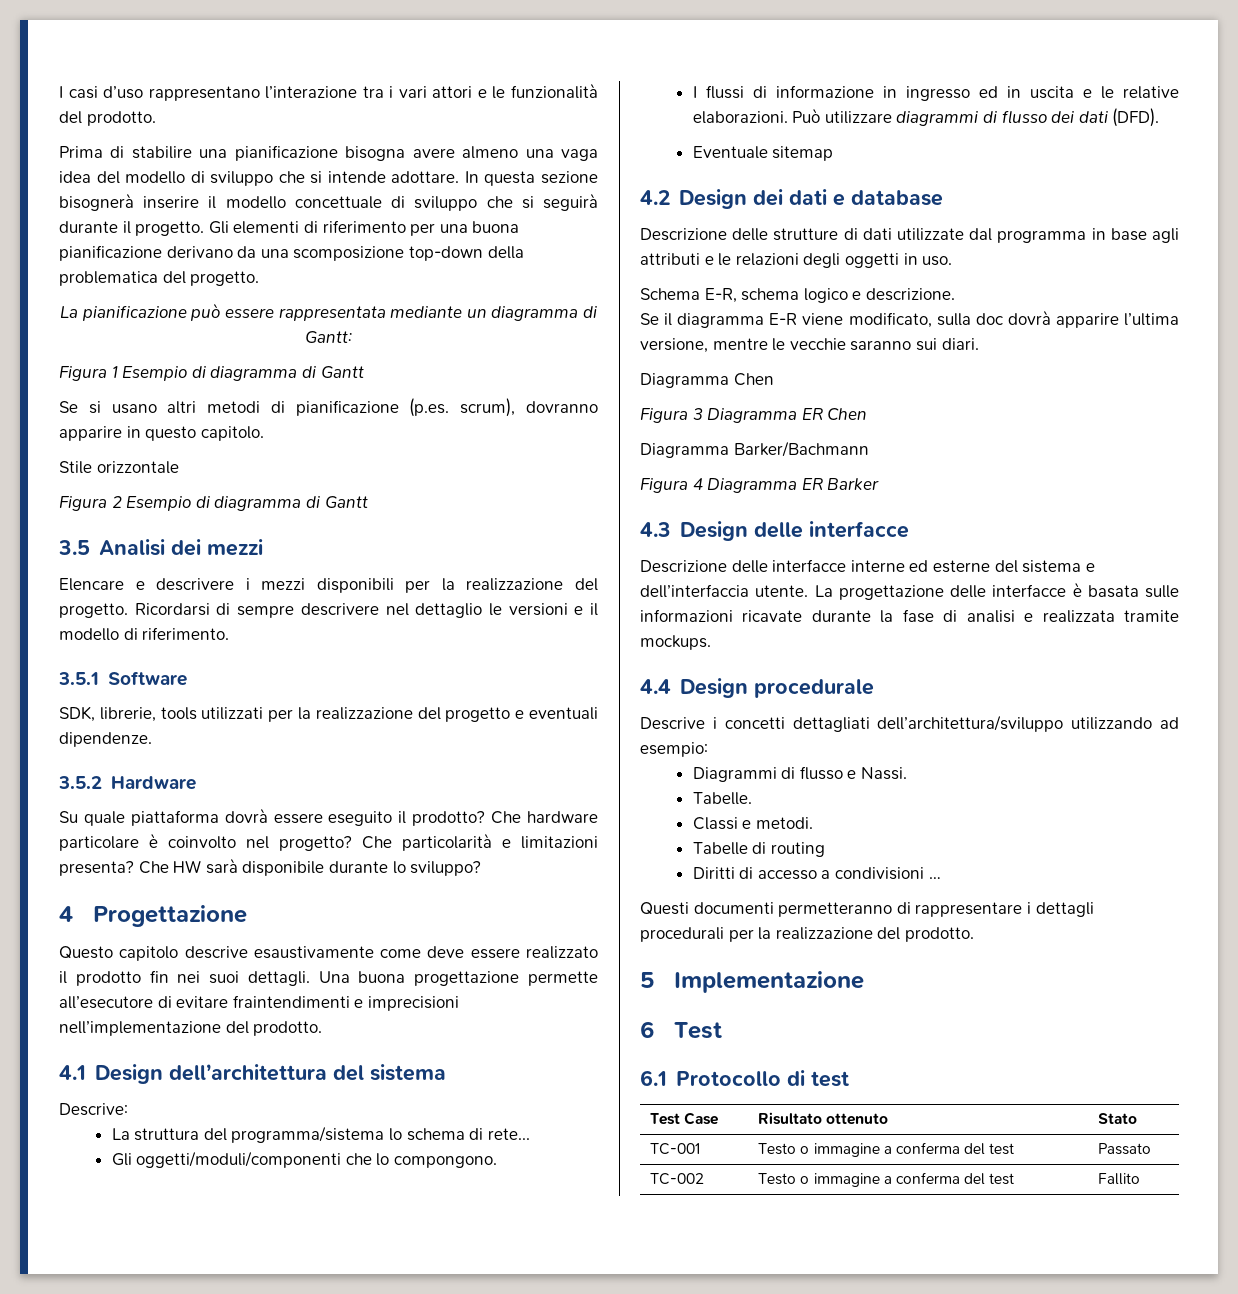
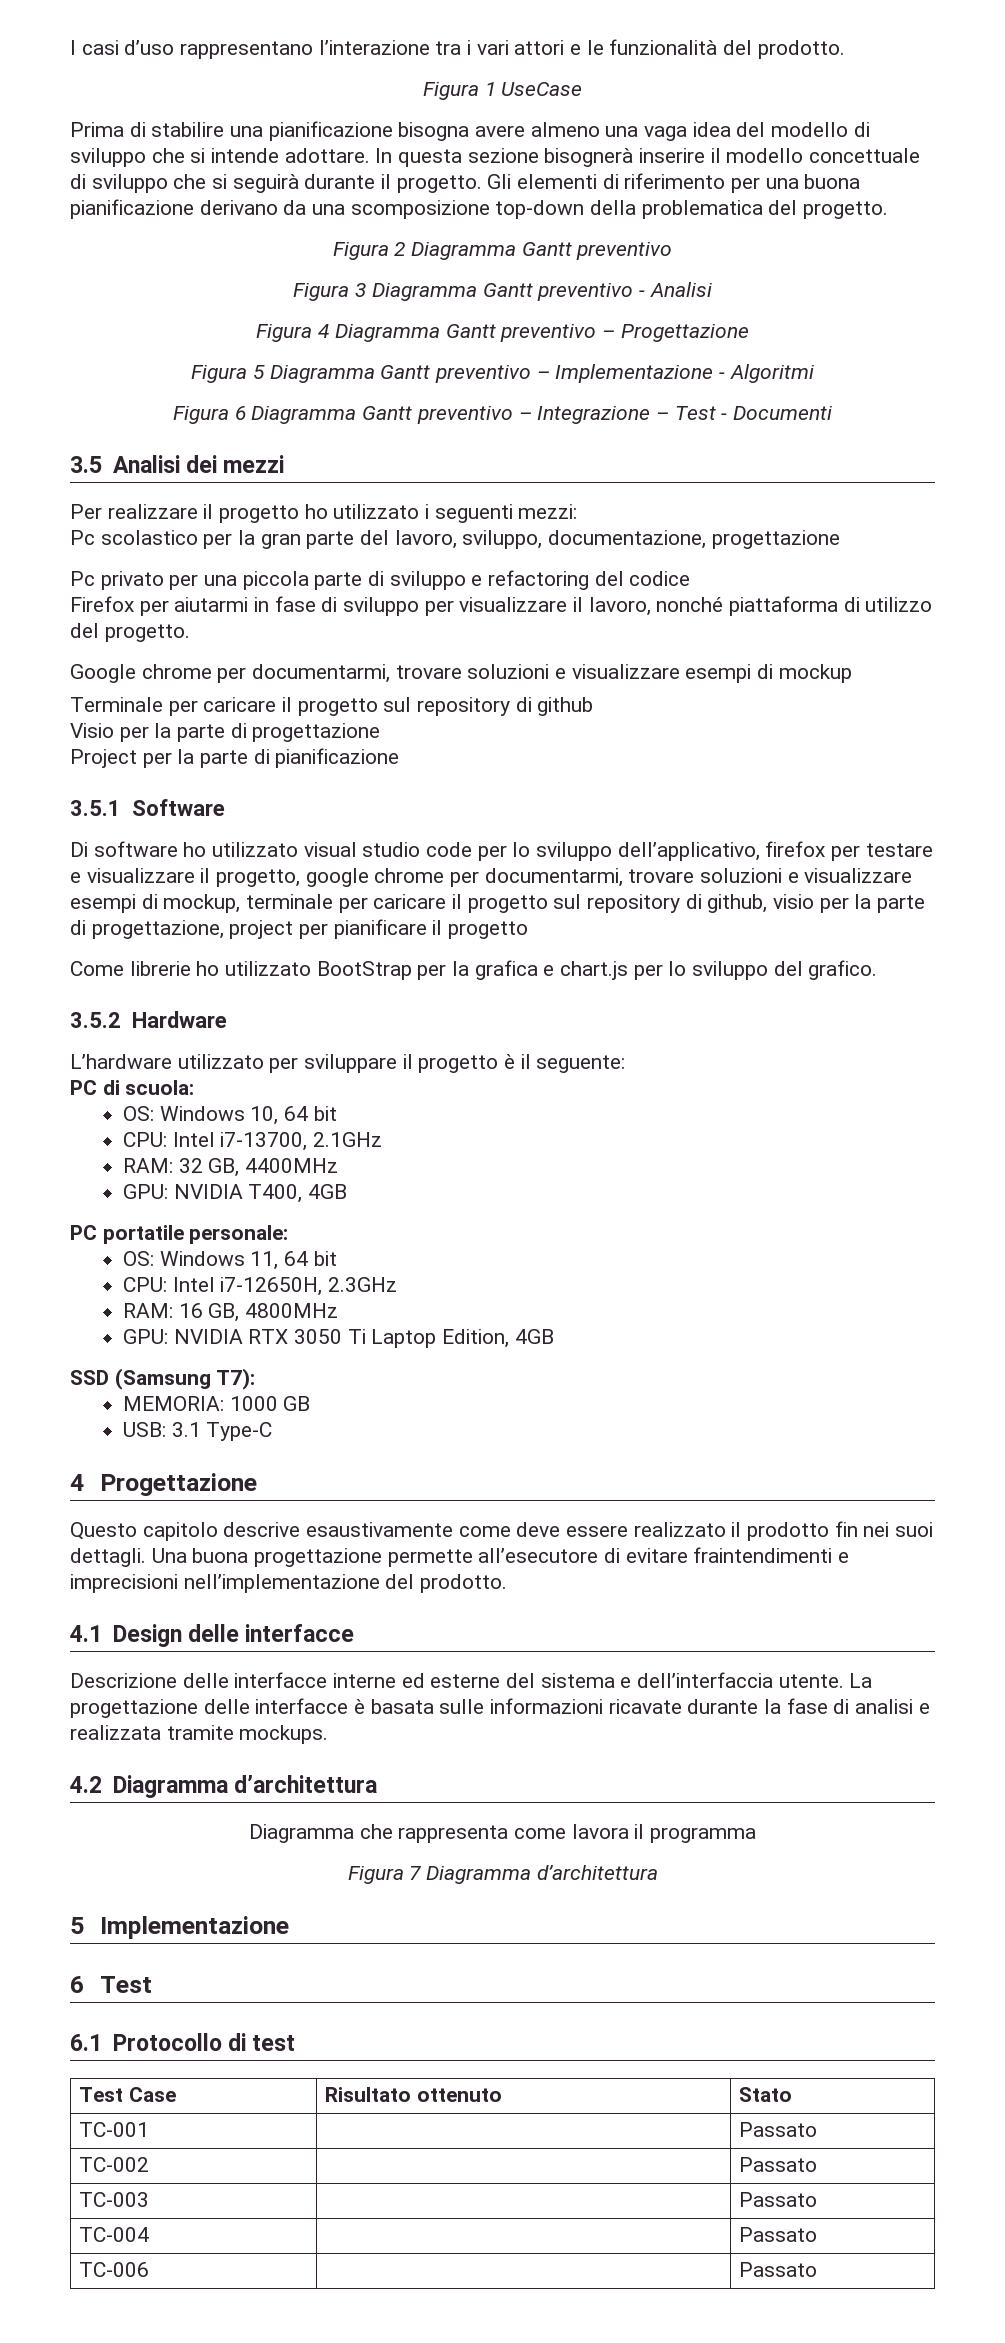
(156, 118) none -> [422,82,583,100] // Figura 1 UseCase
[60,303,597,321] [305,331,352,343] [59,366,364,381] [59,398,598,417] [59,426,264,441] [59,461,179,474] [59,496,368,511] [58,539,263,556] [59,578,598,593] [59,603,598,618] [59,627,230,641] [58,671,187,686] [59,706,599,722] [59,732,152,747] [58,776,196,790] [59,808,598,826] [59,833,598,851] [59,858,482,876] La pianificazione può essere rappresentata mediante un diagramma di Gantt: // Figura 1 Esempio di diagramma di Gantt // Se si usano altri metodi di pianificazione (p.es. scrum), dovranno apparire in questo capitolo. // Stile orizzontale // Figura 2 Esempio di diagramma di Gantt // 3.5 Analisi dei mezzi // Elencare e descrivere i mezzi disponibili per la realizzazione del progetto. Ricordarsi di sempre descrivere nel dettaglio le versioni e il modello di riferimento. // 3.5.1 Software // SDK, librerie, tools utilizzati per la realizzazione del progetto e eventuali dipendenze. // 3.5.2 Hardware // Su quale piattaforma dovrà essere eseguito il prodotto? Che hardware particolare è coinvolto nel progetto? Che particolarità e limitazioni presenta? Che HW sarà disponibile durante lo sviluppo? -> [332,242,673,260] [293,282,712,301] [256,324,749,342] [191,364,814,383] [173,406,832,424] [70,455,284,473] [70,504,578,523] [70,530,840,549] [70,570,691,590] [70,596,933,616] [70,623,190,642] [70,664,852,683] [70,697,594,716] [70,723,381,742] [70,748,400,768] [70,799,225,816] [70,841,933,861] [70,868,913,887] [70,894,926,913] [70,919,529,939] [70,960,878,980] [70,1011,227,1028] [70,1054,626,1073] [70,1080,195,1095] [122,1106,337,1125] [122,1132,382,1151] [122,1158,338,1177] [122,1184,347,1203] [70,1225,289,1244] [122,1251,337,1270] [122,1277,397,1296] [122,1303,338,1322] [122,1329,554,1348] [70,1368,256,1390] [122,1396,311,1411] [122,1422,273,1441] Figura 2 Diagramma Gantt preventivo // Figura 3 Diagramma Gantt preventivo - Analisi // Figura 4 Diagramma Gantt preventivo – Progettazione // Figura 5 Diagramma Gantt preventivo – Implementazione - Algoritmi // Figura 6 Diagramma Gantt preventivo – Integrazione – Test - Documenti // 3.5 Analisi dei mezzi // Per realizzare il progetto ho utilizzato i seguenti mezzi: // Pc scolastico per la gran parte del lavoro, sviluppo, documentazione, progettazione // Pc privato per una piccola parte di sviluppo e refactoring del codice // Firefox per aiutarmi in fase di sviluppo per visualizzare il lavoro, nonché piattaforma di utilizzo del progetto. // Google chrome per documentarmi, trovare soluzioni e visualizzare esempi di mockup // Terminale per caricare il progetto sul repository di github // Visio per la parte di progettazione // Project per la parte di pianificazione // 3.5.1 Software // Di software ho utilizzato visual studio code per lo sviluppo dell’applicativo, firefox per testare e visualizzare il progetto, google chrome per documentarmi, trovare soluzioni e visualizzare esempi di mockup, terminale per caricare il progetto sul repository di github, visio per la parte di progettazione, project per pianificare il progetto // Come librerie ho utilizzato BootStrap per la grafica e chart.js per lo sviluppo del grafico. // 3.5.2 Hardware // L’hardware utilizzato per sviluppare il progetto è il seguente: // PC di scuola: // OS: Windows 10, 64 bit // CPU: Intel i7-13700, 2.1GHz // RAM: 32 GB, 4400MHz // GPU: NVIDIA T400, 4GB // PC portatile personale: // OS: Windows 11, 64 bit // CPU: Intel i7-12650H, 2.3GHz // RAM: 16 GB, 4800MHz // GPU: NVIDIA RTX 3050 Ti Laptop Edition, 4GB // SSD (Samsung T7): // MEMORIA: 1000 GB // USB: 3.1 Type-C
[168,1064,446,1081] [59,1103,128,1116] [111,1126,530,1143] [111,1151,497,1168] [692,85,1179,101] [692,108,1160,127] [692,146,834,161] [640,189,943,209] [640,228,1179,243] [640,253,953,268] [640,288,955,303] [640,310,1179,328] [640,338,979,353] [640,373,774,388] [640,408,868,423] [640,441,869,458] [640,478,880,493] [640,521,748,541] dell’architettura del sistema // Descrive: // La struttura del programma/sistema lo schema di rete... // Gli oggetti/moduli/componenti che lo compongono. // I flussi di informazione in ingresso ed in uscita e le relative elaborazioni. Può utilizzare diagrammi di flusso dei dati (DFD). // Eventuale sitemap // 4.2 Design dei dati e database // Descrizione delle strutture di dati utilizzate dal programma in base agli attributi e le relazioni degli oggetti in uso. // Schema E-R, schema logico e descrizione. // Se il diagramma E-R viene modificato, sulla doc dovrà apparire l’ultima versione, mentre le vecchie saranno sui diari. // Diagramma Chen // Figura 3 Diagramma ER Chen // Diagramma Barker/Bachmann // Figura 4 Diagramma ER Barker // 4.3 Design -> (182, 1635) none
[640,678,874,698] [640,715,1179,732] [640,742,708,757] [692,766,907,782] [692,792,752,805] [692,817,813,830] [692,842,825,857] [692,867,941,880] [640,902,1094,917] [640,927,974,942] 4.4 Design procedurale // Descrive i concetti dettagliati dell’architettura/sviluppo utilizzando ad esempio: // Diagrammi di flusso e Nassi. // Tabelle. // Classi e metodi. // Tabelle di routing // Diritti di accesso a condivisioni … // Questi documenti permetteranno di rappresentare i dettagli procedurali per la realizzazione del prodotto. -> [70,1775,377,1798] [248,1824,757,1843] [347,1865,658,1884] 4.2 Diagramma d’architettura // Diagramma che rappresenta come lavora il programma // Figura 7 Diagramma d’architettura
[758,1142,1015,1157] [1098,1143,1152,1155] [650,1173,705,1185] [758,1172,1015,1187] [1098,1173,1141,1185] Testo o immagine a conferma del test | Passato // TC-002 | Testo o immagine a conferma del test | Fallito -> [738,2122,817,2137] [78,2157,149,2172] [738,2157,817,2172] [78,2192,149,2207] [738,2192,817,2207] [78,2227,149,2242] [738,2227,817,2242] [78,2262,149,2277] [738,2262,817,2277] | Passato // TC-002 | | Passato // TC-003 | | Passato // TC-004 | | Passato // TC-006 | | Passato

